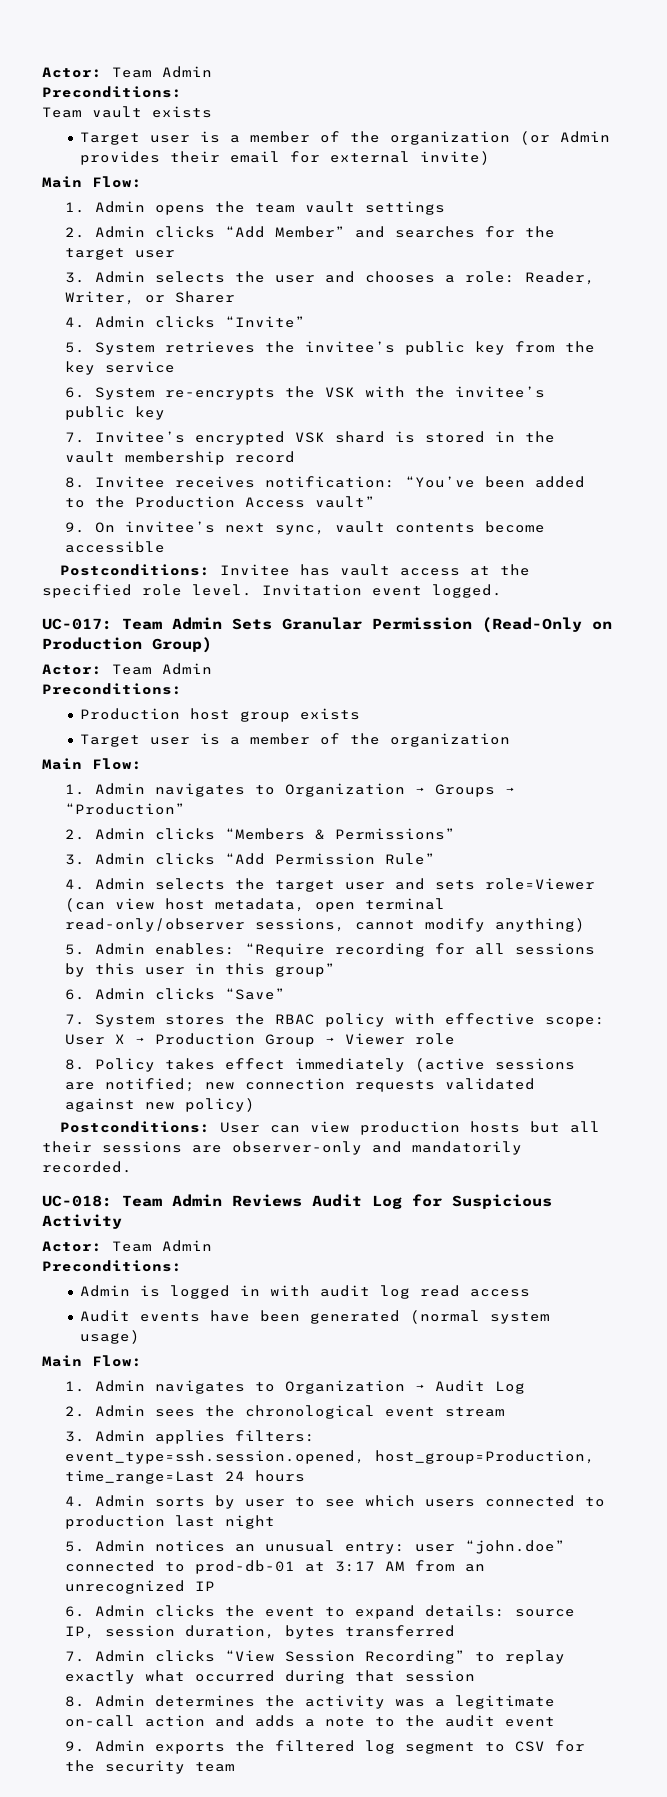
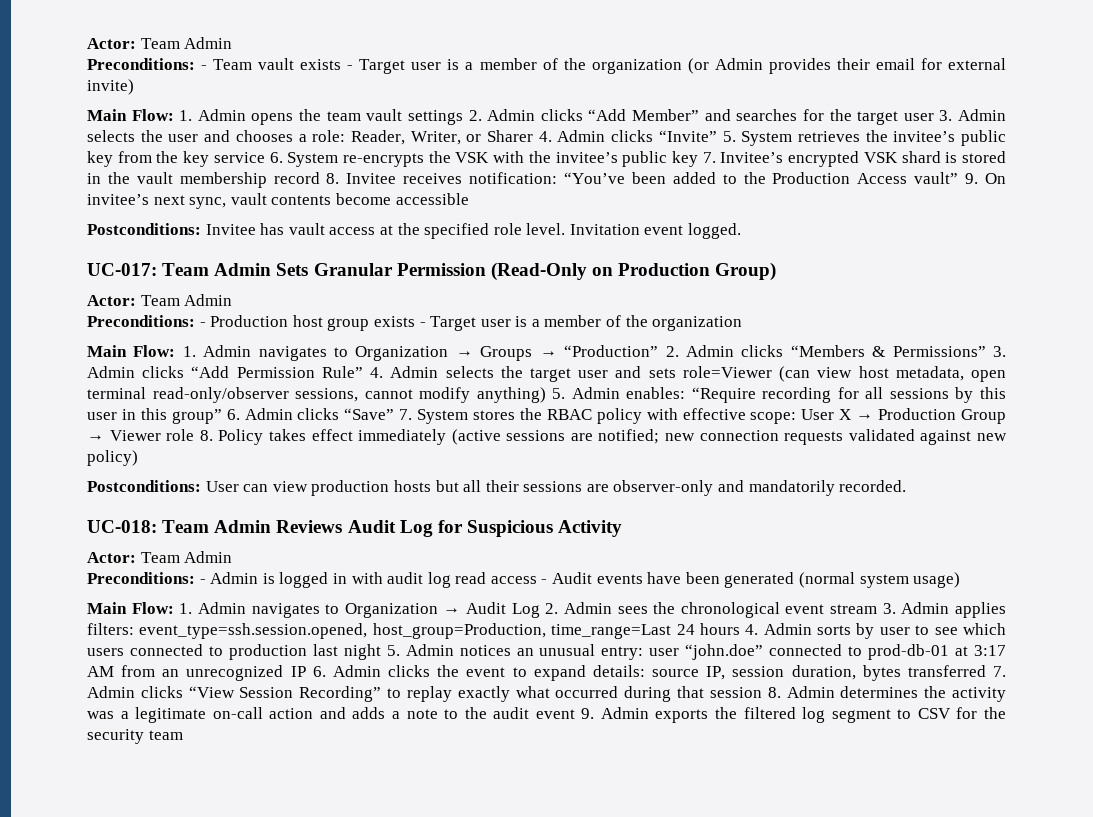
[42,66,212,78] [42,86,182,98] Actor: Team Admin // Preconditions: // -> [87,37,233,49] [87,58,208,70] Actor: Team Admin // Preconditions: -
(212, 112) // -> [347,65,354,70] -
(142, 182) // -> (174, 115) none
(445, 208) // -> (463, 117) none
(175, 254) // -> (934, 117) none
(235, 297) // -> (533, 136) none
(305, 322) // -> (717, 136) none
(175, 367) // -> (265, 157) none
(165, 413) // -> (698, 159) none
(295, 457) // -> (320, 178) none
(375, 502) // -> (959, 178) none
(182, 689) // -> [199,322,206,327] -
(360, 714) // -> [419,322,426,327] -
(142, 764) // -> (176, 351) none
(185, 809) // -> (659, 351) none
(455, 834) // -> (986, 351) none
(435, 859) // -> (363, 372) none
(585, 925) // -> (546, 395) none
(335, 970) // -> (222, 416) none
(285, 994) // -> (395, 414) none
(455, 1039) // -> (195, 435) none
(182, 1266) // -> [199,579,206,584] -
(530, 1293) // -> [541,579,548,584] -
(142, 1361) // -> (174, 608) none
(525, 1387) // -> (540, 610) none
(505, 1412) // -> (878, 609) none
(305, 1476) // -> (740, 629) none
(275, 1522) // -> (381, 652) none
(215, 1586) // -> (306, 671) none
(455, 1631) // -> (986, 671) none
(475, 1676) // -> (762, 692) none
(555, 1722) // -> (575, 714) none

